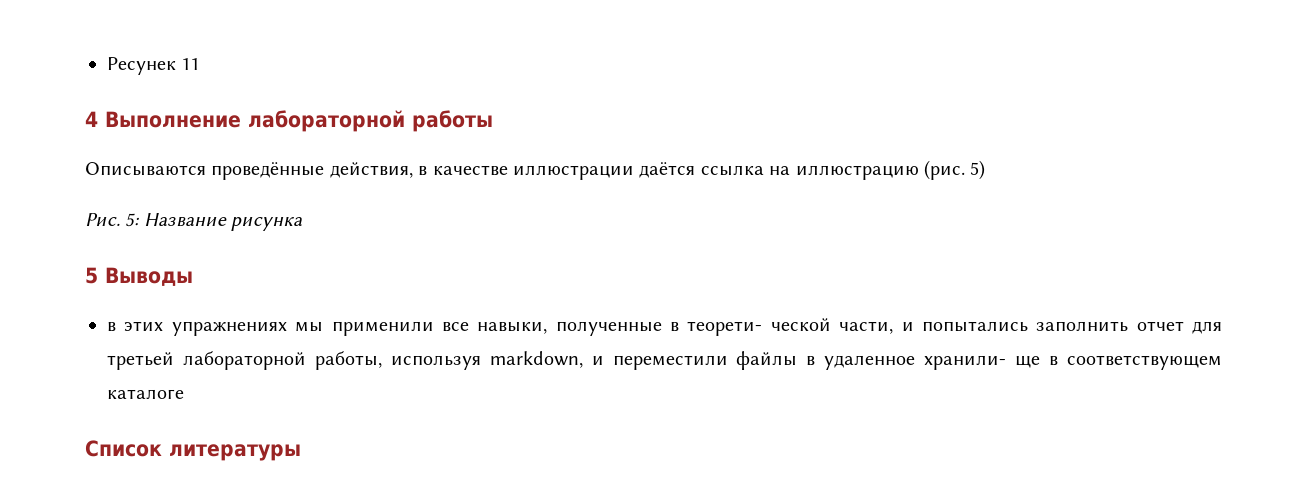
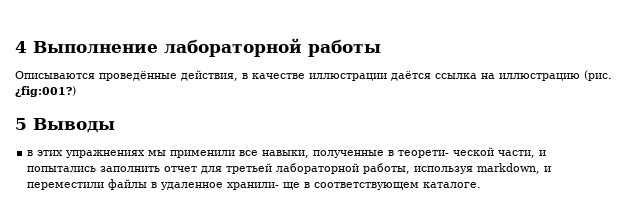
[107,57,200,75] Ресунек 11 // -> (15, 47) none
[970,160,986,180] [85,213,304,231] 5) // Рис. 5: Название рисунка -> [15,86,76,97] ¿fig:001?)
[107,389,184,399] [85,440,301,461] каталоге // Список литературы -> [423,182,482,188] каталоге.

